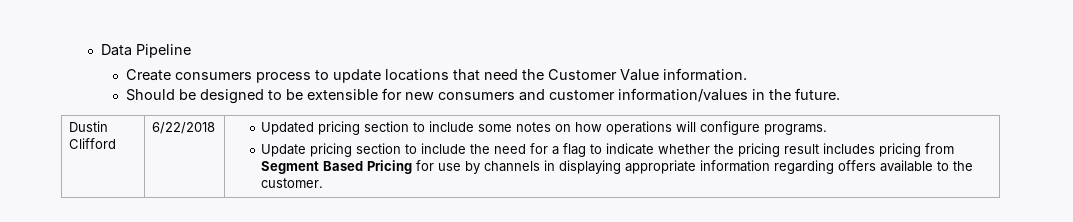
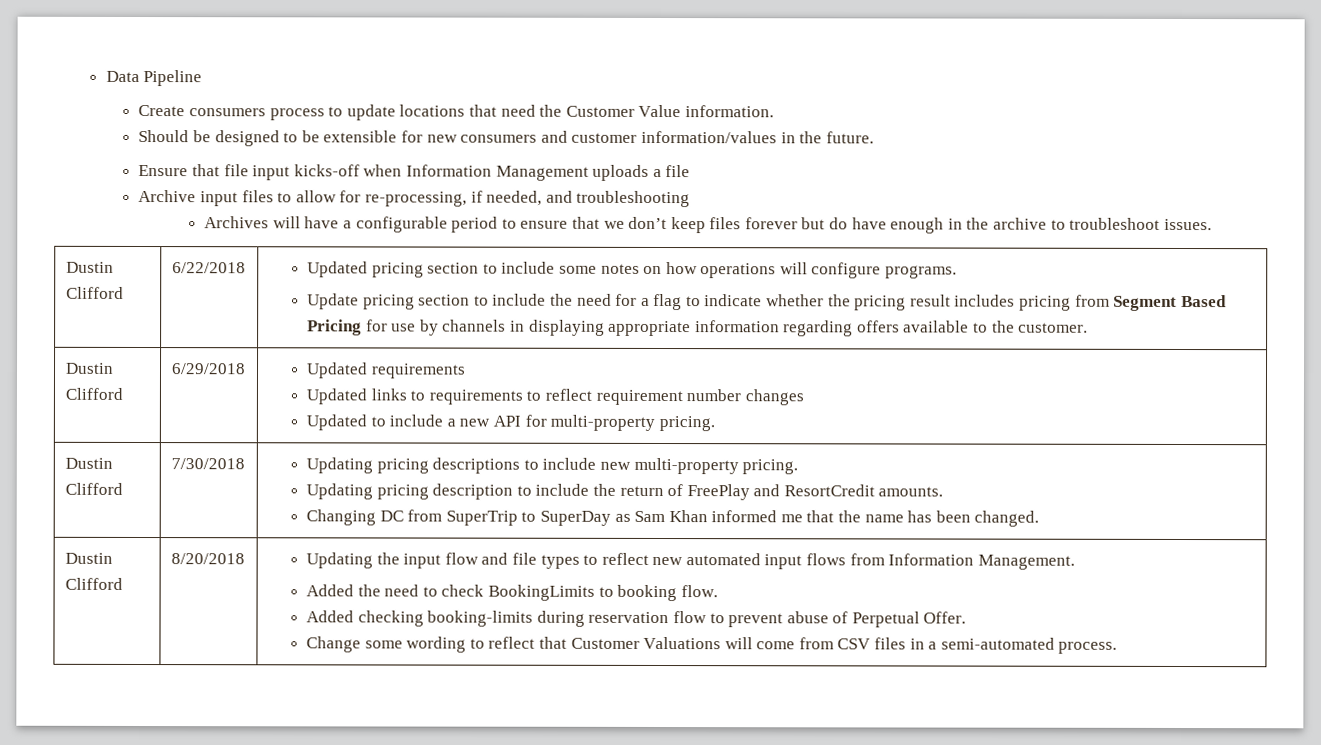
(840, 94) none -> [138,164,691,181] [138,189,691,208] [204,216,1212,234] // Ensure that file input kicks-off when Information Management uploads a file // Archive input files to allow for re-processing, if needed, and troubleshooting // Archives will have a configurable period to ensure that we don’t keep files forever but do have enough in the archive to troubleshoot issues.
(324, 183) none -> [64,362,114,374] [64,387,123,400] [170,363,246,375] [305,362,466,379] [305,388,804,406] [305,414,715,432] [64,457,113,469] [64,482,123,495] [170,458,245,470] [305,457,799,475] [305,483,944,501] [305,509,1040,527] [64,552,113,564] [64,577,123,590] [170,553,245,565] [305,552,1075,570] [305,584,718,602] [305,610,967,628] [305,636,1118,654] // Dustin Clifford | 6/29/2018 | Updated requirements // Updated links to requirements to reflect requirement number changes // Updated to include a new API for multi-property pricing. // Dustin Clifford | 7/30/2018 | Updating pricing descriptions to include new multi-property pricing. // Updating pricing description to include the return of FreePlay and ResortCredit amounts. // Changing DC from SuperTrip to SuperDay as Sam Khan informed me that the name has been changed. // Dustin Clifford | 8/20/2018 | Updating the input flow and file types to reflect new automated input flows from Information Management. // Added the need to check BookingLimits to booking flow. // Added checking booking-limits during reservation flow to prevent abuse of Perpetual Offer. // Change some wording to reflect that Customer Valuations will come from CSV files in a semi-automated process.

